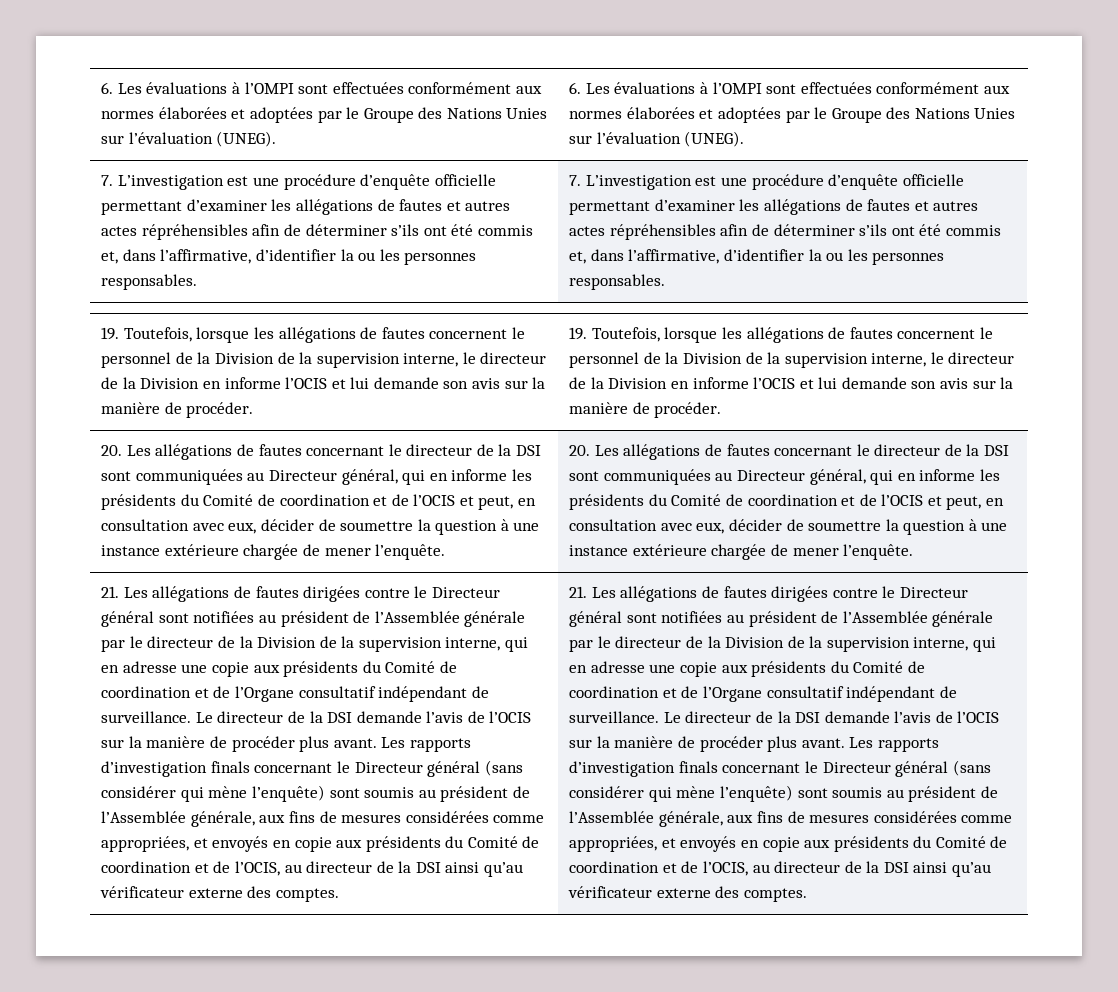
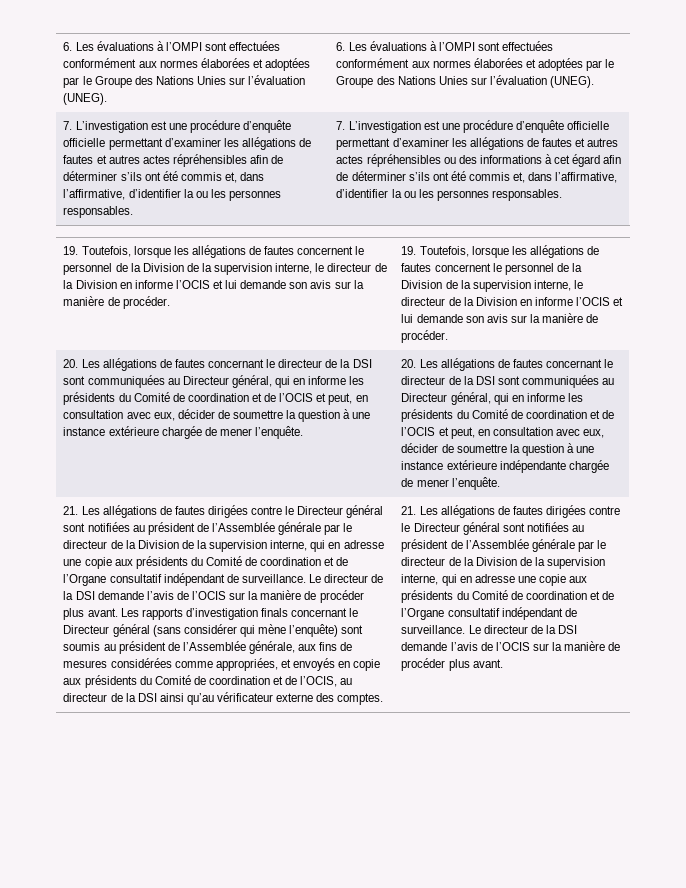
(716, 232) none -> [443,154,601,167] ou des informations à cet égard
(707, 550) none -> [499,460,566,473] indépendante
[849,737,939,752] [569,760,991,777] [569,785,998,802] [569,811,1013,827] [569,836,1008,852] [569,861,992,877] [568,886,807,902] Les rapports d’investigation finals concernant le Directeur général (sans considérer qui mène l’enquête) sont soumis au président de l’Assemblée générale, aux fins de mesures considérées comme appropriées, et envoyés en copie aux présidents du Comité de coordination et de l’OCIS, au directeur de la DSI ainsi qu’au vérificateur externe des comptes. -> (503, 663) none

